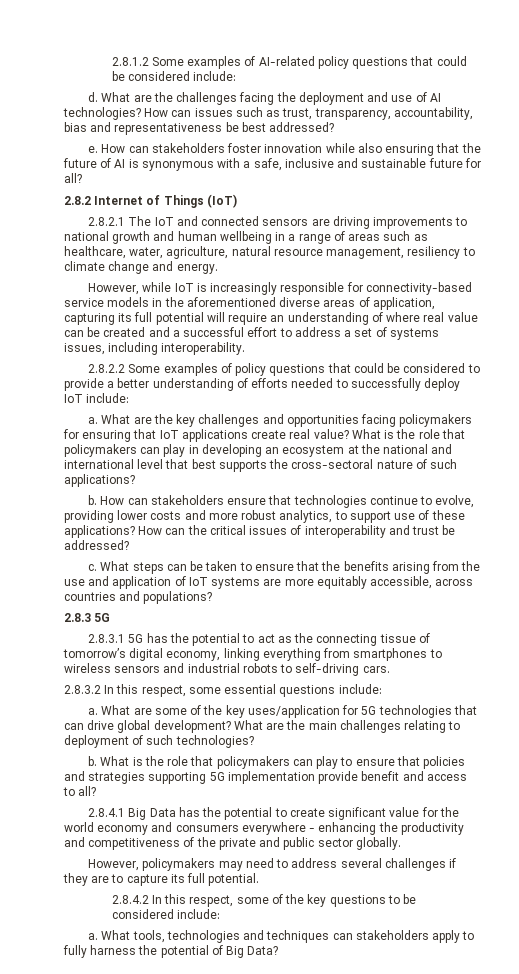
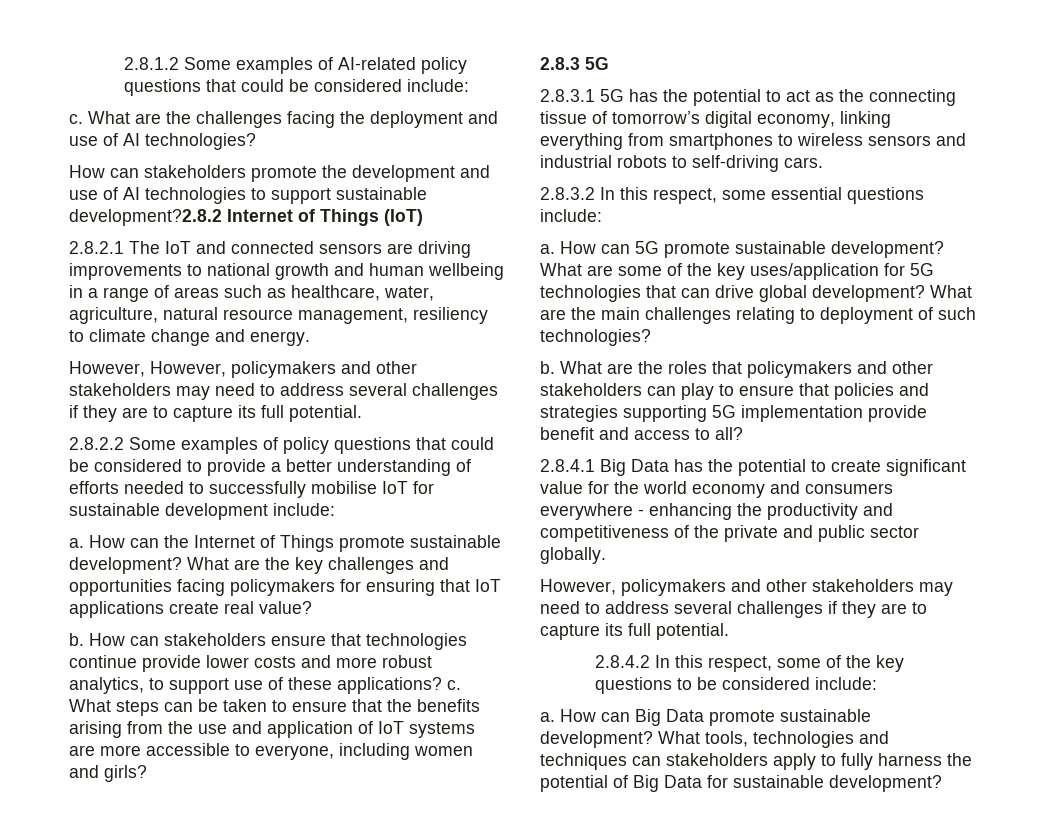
[88,92,99,102] d. -> [69,114,83,124] c.
[144,107,473,120] [64,122,335,135] [88,143,481,156] [63,158,481,171] [64,173,82,183] [64,196,91,205] How can issues such as trust, transparency, accountability, bias and representativeness be best addressed? // e. How can stakeholders foster innovation while also ensuring that the future of AI is synonymous with a safe, inclusive and sustainable future for all? // 2.8.2 -> [69,165,490,182] [69,187,427,204] [69,209,222,226] // How can stakeholders promote the development and use of AI technologies to support sustainable development?2.8.2
[142,282,472,295] [64,297,435,310] [64,312,478,325] [64,327,439,340] [64,342,246,355] while IoT is increasingly responsible for connectivity-based service models in the aforementioned diverse areas of application, capturing its full potential will require an understanding of where real value can be created and a successful effort to address a set of systems issues, including interoperability. -> [150,361,417,378] [69,383,498,400] [69,405,362,422] However, policymakers and other stakeholders may need to address several challenges if they are to capture its full potential.
[424,378,461,391] [64,393,130,403] [88,417,99,424] deploy IoT include: // a. -> [311,481,434,494] [69,503,335,520] [69,535,501,552] [69,557,182,574] mobilise IoT for sustainable development include: // a. How can the Internet of Things promote sustainable development?
[351,429,465,439] [64,444,453,457] [64,459,458,472] [64,474,135,487] What is the role that policymakers can play in developing an ecosystem at the national and international level that best supports the cross-sectoral nature of such applications? -> (312, 607) none
[420,495,475,508] [64,510,114,523] to evolve, providing -> [142,655,201,672] provide
[138,525,456,538] [64,540,129,550] How can the critical issues of interoperability and trust be addressed? // -> (442, 685) none
[316,576,474,589] [64,591,213,604] equitably accessible, across countries and populations? -> [146,743,473,760] [69,765,147,782] accessible to everyone, including women and girls?
(99, 711) none -> [560,241,944,258] How can 5G promote sustainable development?
[132,756,290,769] is the role that policymakers -> [607,361,933,378] [540,383,642,396] are the roles that policymakers and other stakeholders
(216, 864) none -> [731,579,914,592] and other stakeholders
(99, 936) none -> [560,709,871,726] [540,731,653,748] How can Big Data promote sustainable development?
[247,946,279,955] Data? -> [664,775,942,792] Data for sustainable development?

